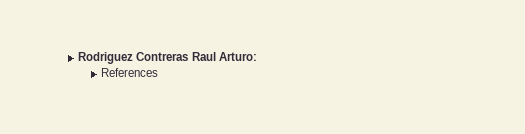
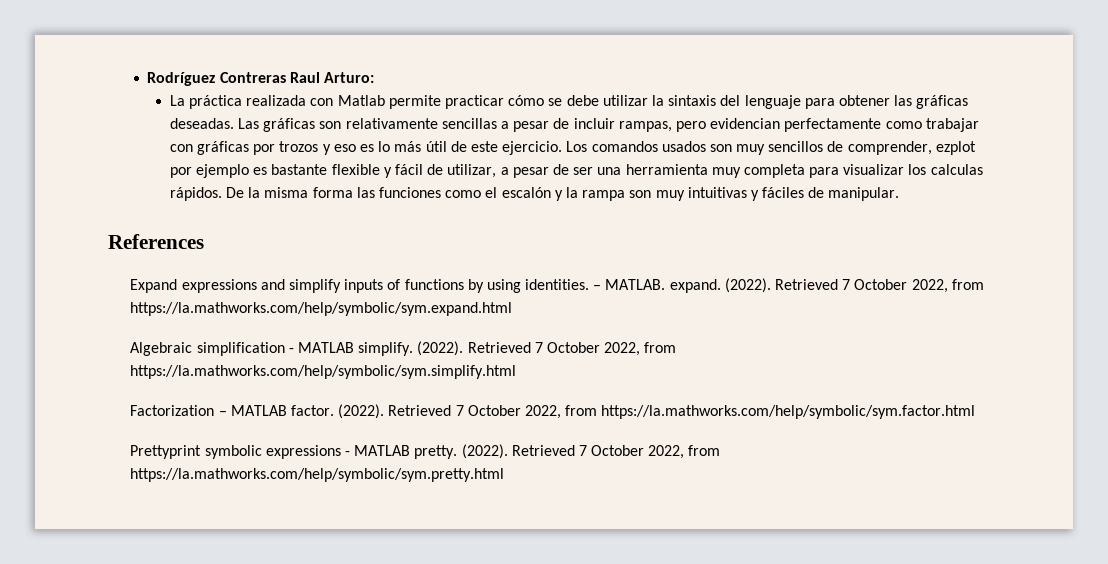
[78,52,134,64] Rodriguez -> [147,72,216,86] Rodríguez
[101,68,159,77] References -> [169,95,969,109] [169,118,979,132] [169,141,976,155] [169,164,983,178] [169,187,900,201] [108,234,204,249] [130,278,984,293] [130,302,513,316] [130,341,677,356] [130,365,517,379] [130,404,976,419] [130,444,721,459] [130,468,505,482] La práctica realizada con Matlab permite practicar cómo se debe utilizar la sintaxis del lenguaje para obtener las gráficas deseadas. Las gráficas son relativamente sencillas a pesar de incluir rampas, pero evidencian perfectamente como trabajar con gráficas por trozos y eso es lo más útil de este ejercicio. Los comandos usados son muy sencillos de comprender, ezplot por ejemplo es bastante flexible y fácil de utilizar, a pesar de ser una herramienta muy completa para visualizar los calculas rápidos. De la misma forma las funciones como el escalón y la rampa son muy intuitivas y fáciles de manipular. // References // Expand expressions and simplify inputs of functions by using identities. – MATLAB. expand. (2022). Retrieved 7 October 2022, from https://la.mathworks.com/help/symbolic/sym.expand.html // Algebraic simplification - MATLAB simplify. (2022). Retrieved 7 October 2022, from https://la.mathworks.com/help/symbolic/sym.simplify.html // Factorization – MATLAB factor. (2022). Retrieved 7 October 2022, from https://la.mathworks.com/help/symbolic/sym.factor.html // Prettyprint symbolic expressions - MATLAB pretty. (2022). Retrieved 7 October 2022, from https://la.mathworks.com/help/symbolic/sym.pretty.html

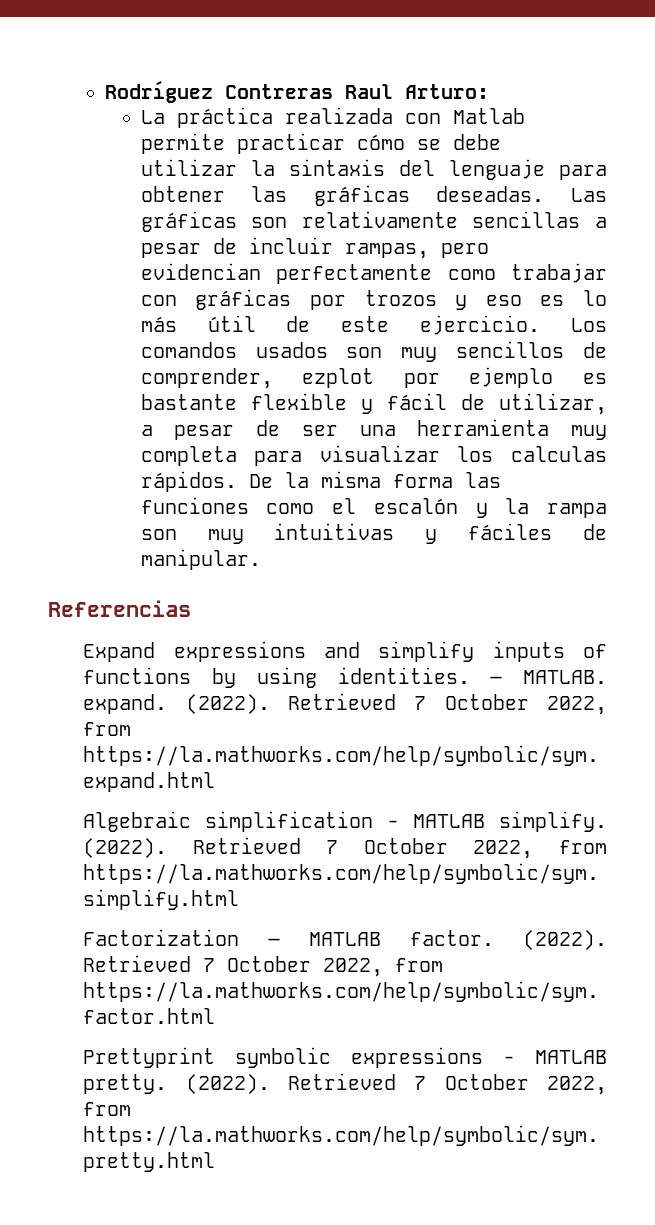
[108,234,204,249] References -> [48,600,191,617] Referencias

